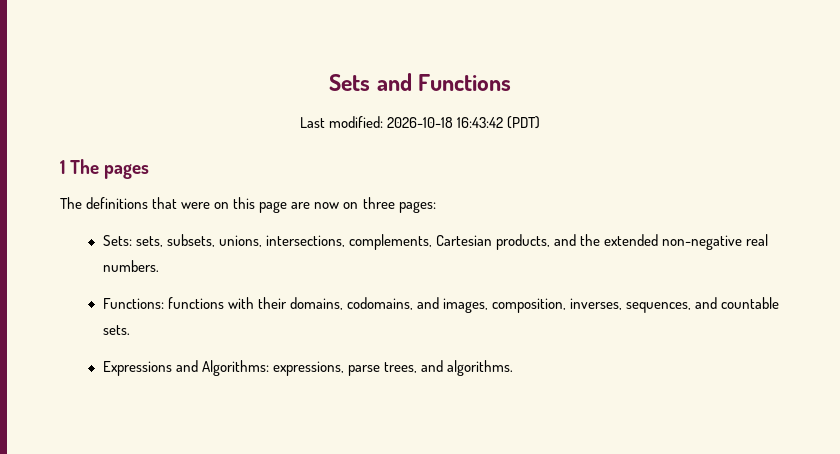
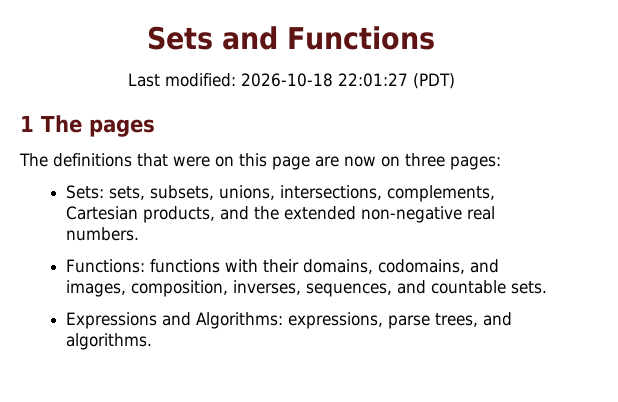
[457,117,504,128] 16:43:42 -> [337,73,408,87] 22:01:27

